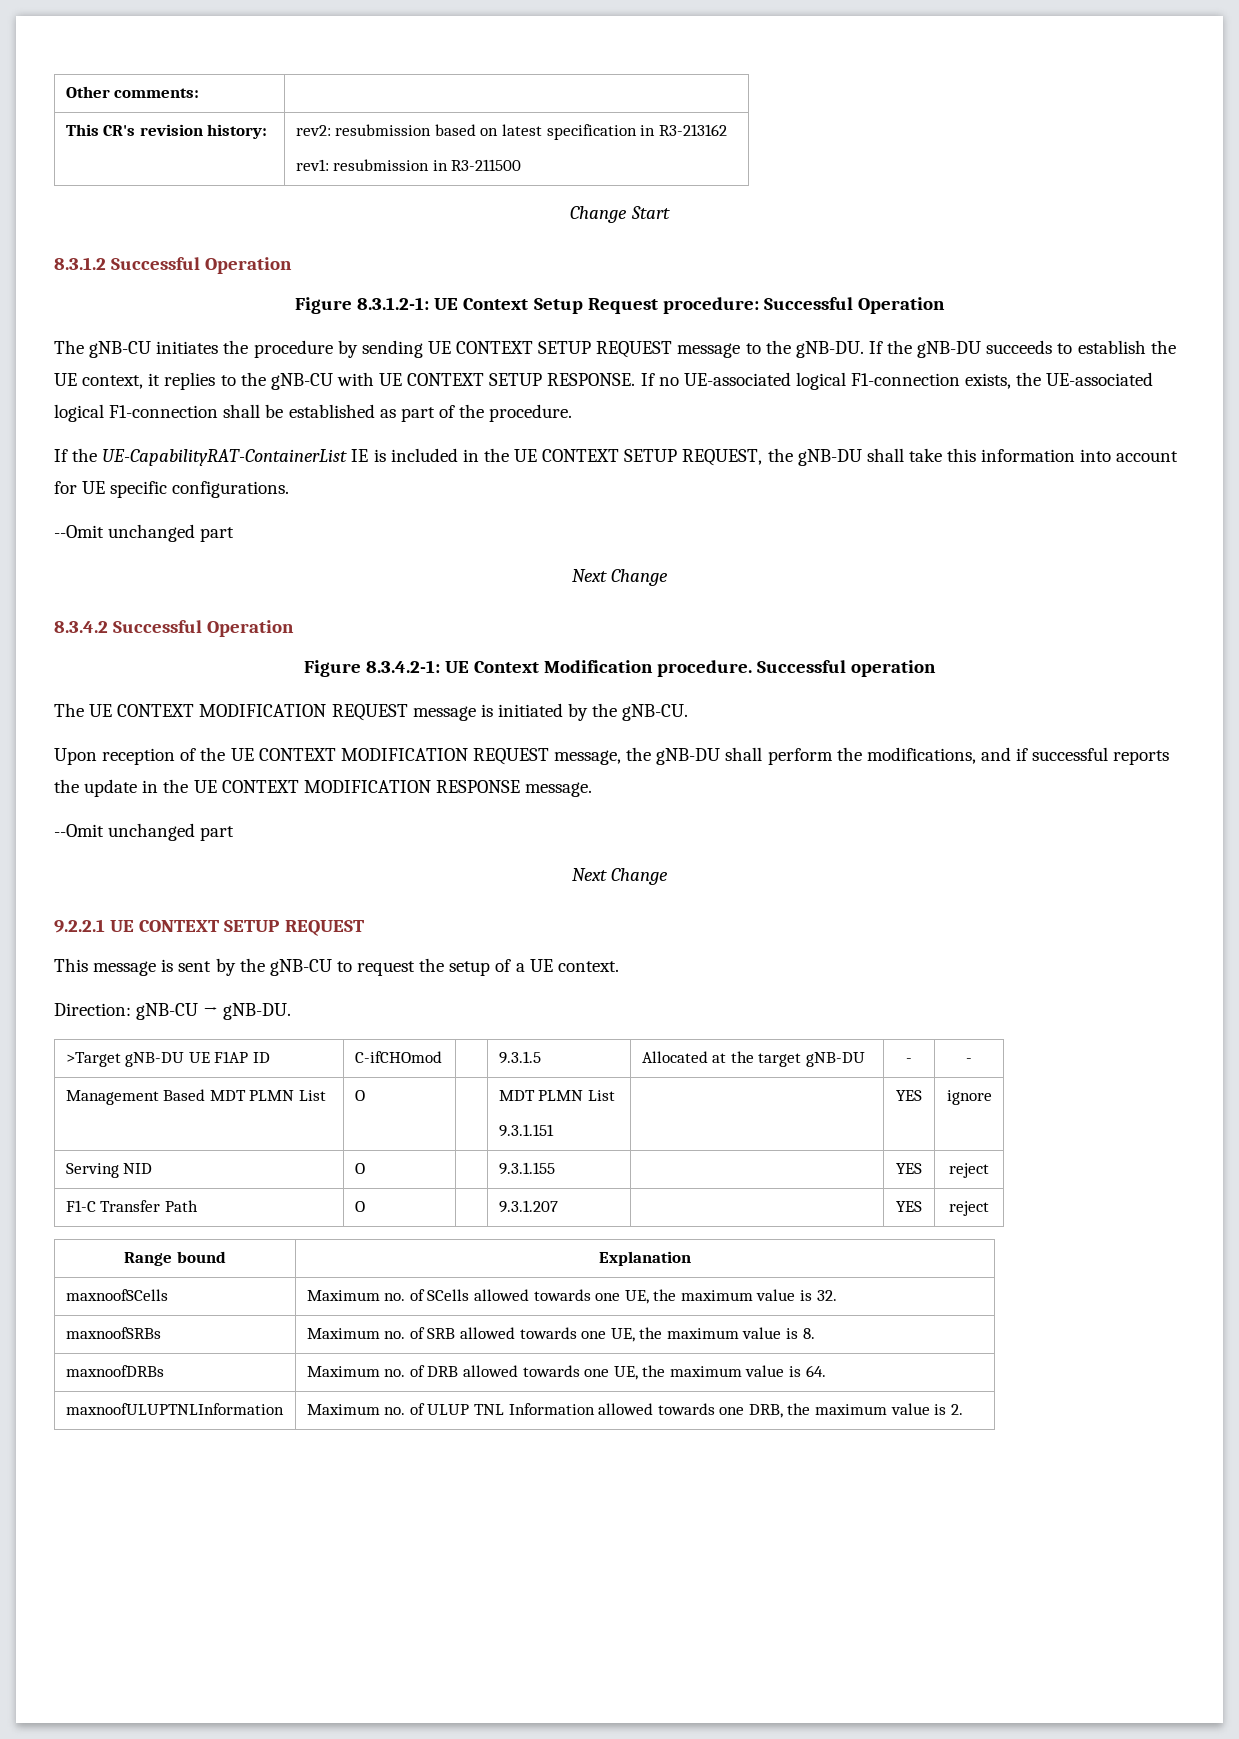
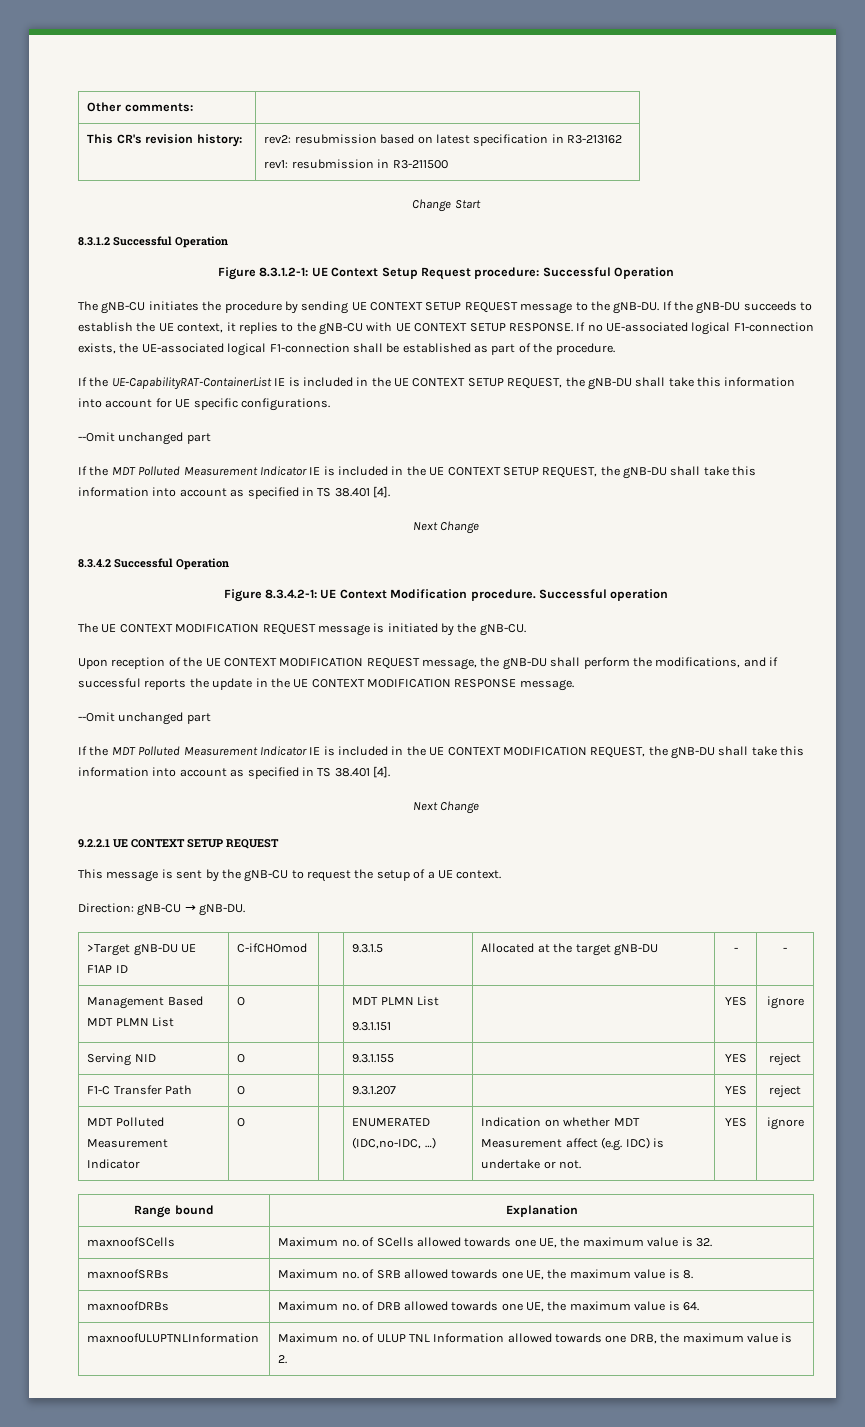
(235, 534) none -> [78,466,757,479] [78,486,390,499] // If the MDT Polluted Measurement Indicator IE is included in the UE CONTEXT SETUP REQUEST, the gNB-DU shall take this information into account as specified in TS 38.401 [4].
(235, 833) none -> [78,746,805,759] [78,766,390,779] // If the MDT Polluted Measurement Indicator IE is included in the UE CONTEXT MODIFICATION REQUEST, the gNB-DU shall take this information into account as specified in TS 38.401 [4].
(989, 1208) none -> [87,1117,164,1127] [87,1139,169,1148] [87,1159,141,1169] [237,1118,246,1127] [352,1118,431,1127] [352,1137,436,1149] [481,1117,640,1127] [481,1137,664,1151] [481,1159,582,1169] [724,1118,747,1127] [766,1117,804,1130] // MDT Polluted Measurement Indicator | O | | ENUMERATED (IDC,no-IDC, …) | Indication on whether MDT Measurement affect (e.g. IDC) is undertake or not. | YES | ignore

